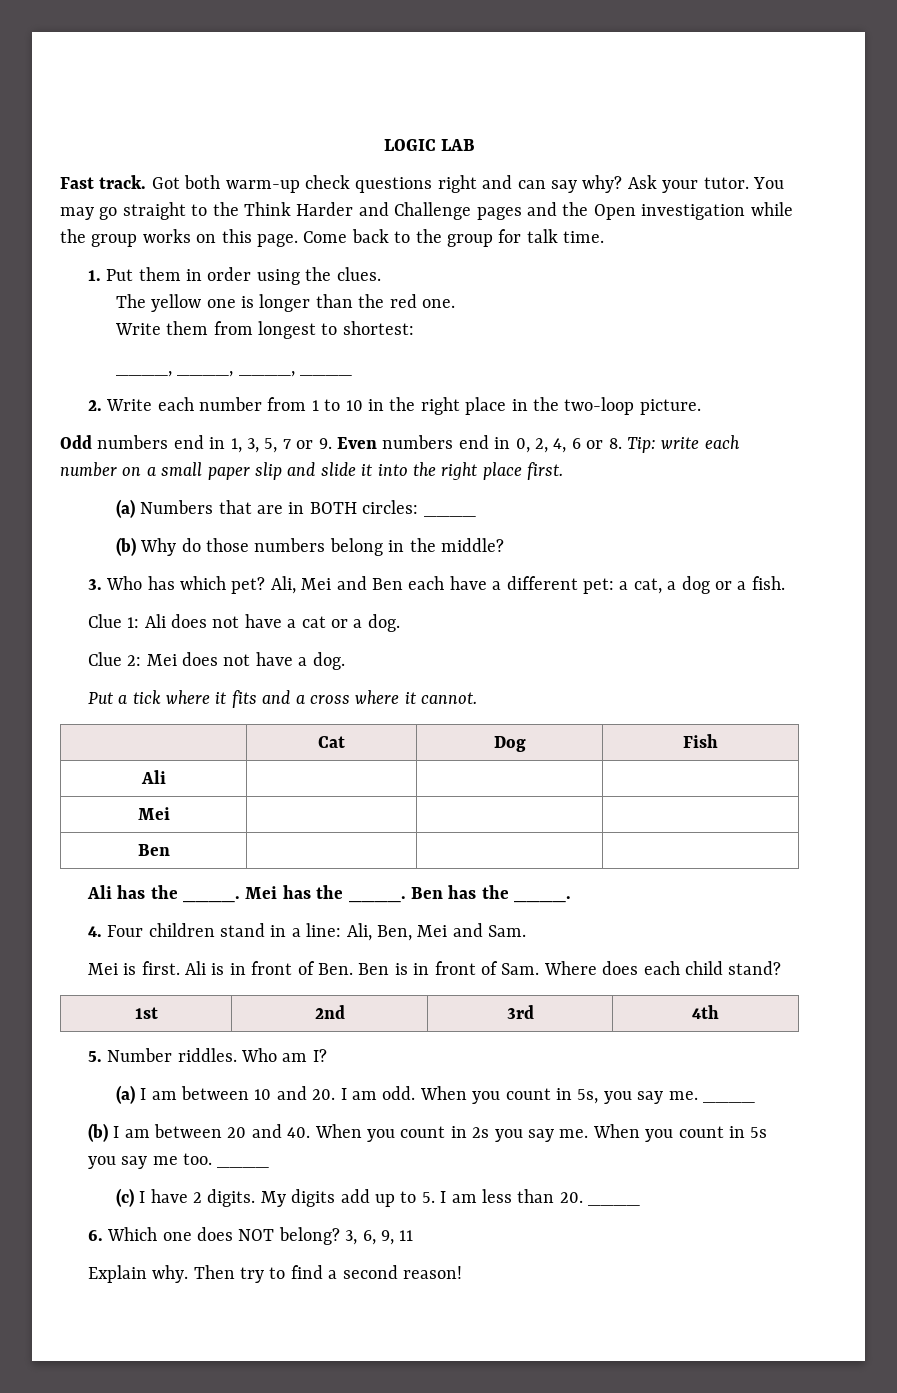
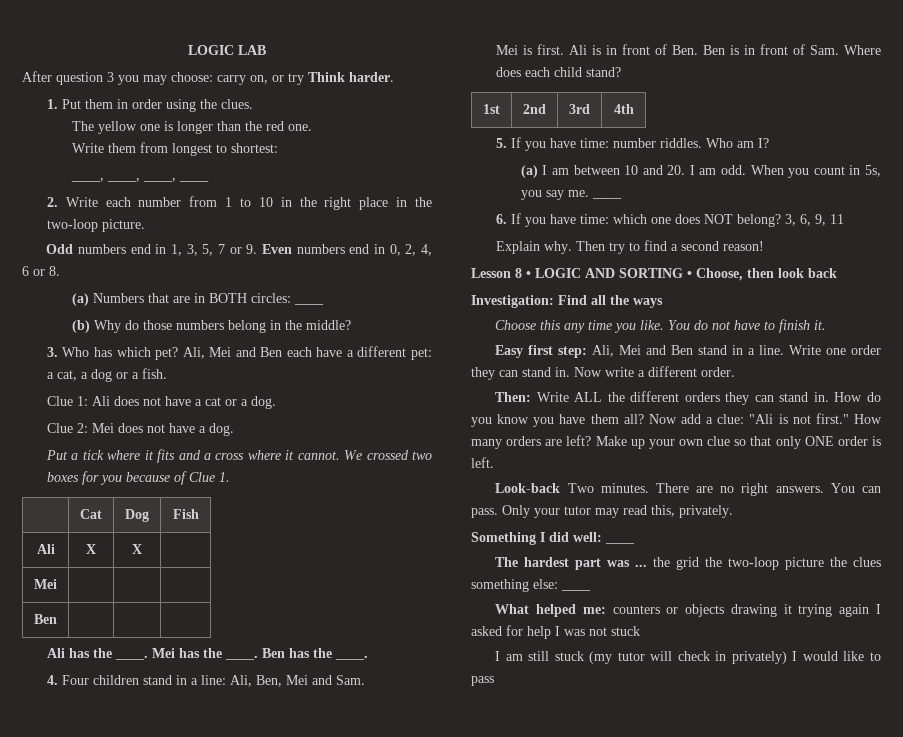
[60,175,784,193] [60,202,793,220] [60,229,605,247] Fast track. Got both warm-up check questions right and can say why? Ask your tutor. You may go straight to the Think Harder and Challenge pages and the Open investigation while the group works on this page. Come back to the group for talk time. -> [22,71,394,85] After question 3 you may choose: carry on, or try Think harder.
[626,435,740,453] [60,462,564,480] Tip: write each number on a small paper slip and slide it into the right place first. -> (60, 271) none
(478, 698) none -> [344,450,432,460] [46,471,230,485] We crossed two boxes for you because of Clue 1.
(166, 777) | -> [86,544,96,554] [132,544,142,554] X | X
[107,1048,173,1062] Number -> [510,137,656,151] If you have time: number
[87,1123,768,1142] [87,1153,213,1169] [217,1165,270,1168] [115,1188,583,1207] [588,1203,641,1206] [87,1227,158,1241] (b) I am between 20 and 40. When you count in 2s you say me. When you count in 5s you say me too. ____ // (c) I have 2 digits. My digits add up to 5. I am less than 20. ____ // 6. Which -> [495,213,647,227] 6. If you have time: which
(463, 1272) none -> [471,268,837,281] [471,295,663,308] [495,319,827,333] [495,345,881,358] [471,366,735,380] [495,391,881,405] [471,413,882,427] [471,435,882,449] [471,457,494,468] [495,483,881,496] [471,505,733,518] [471,532,602,545] [605,542,635,544] [495,557,881,570] [471,579,558,592] [561,589,591,591] [495,604,882,617] [471,625,640,639] [495,651,881,664] [471,676,494,686] // Lesson 8 • LOGIC AND SORTING • Choose, then look back // Investigation: Find all the ways // Choose this any time you like. You do not have to finish it. // Easy first step: Ali, Mei and Ben stand in a line. Write one order they can stand in. Now write a different order. // Then: Write ALL the different orders they can stand in. How do you know you have them all? Now add a clue: "Ali is not first." How many orders are left? Make up your own clue so that only ONE order is left. // Look-back Two minutes. There are no right answers. You can pass. Only your tutor may read this, privately. // Something I did well: ____ // The hardest part was ... the grid the two-loop picture the clues something else: ____ // What helped me: counters or objects drawing it trying again I asked for help I was not stuck // I am still stuck (my tutor will check in privately) I would like to pass

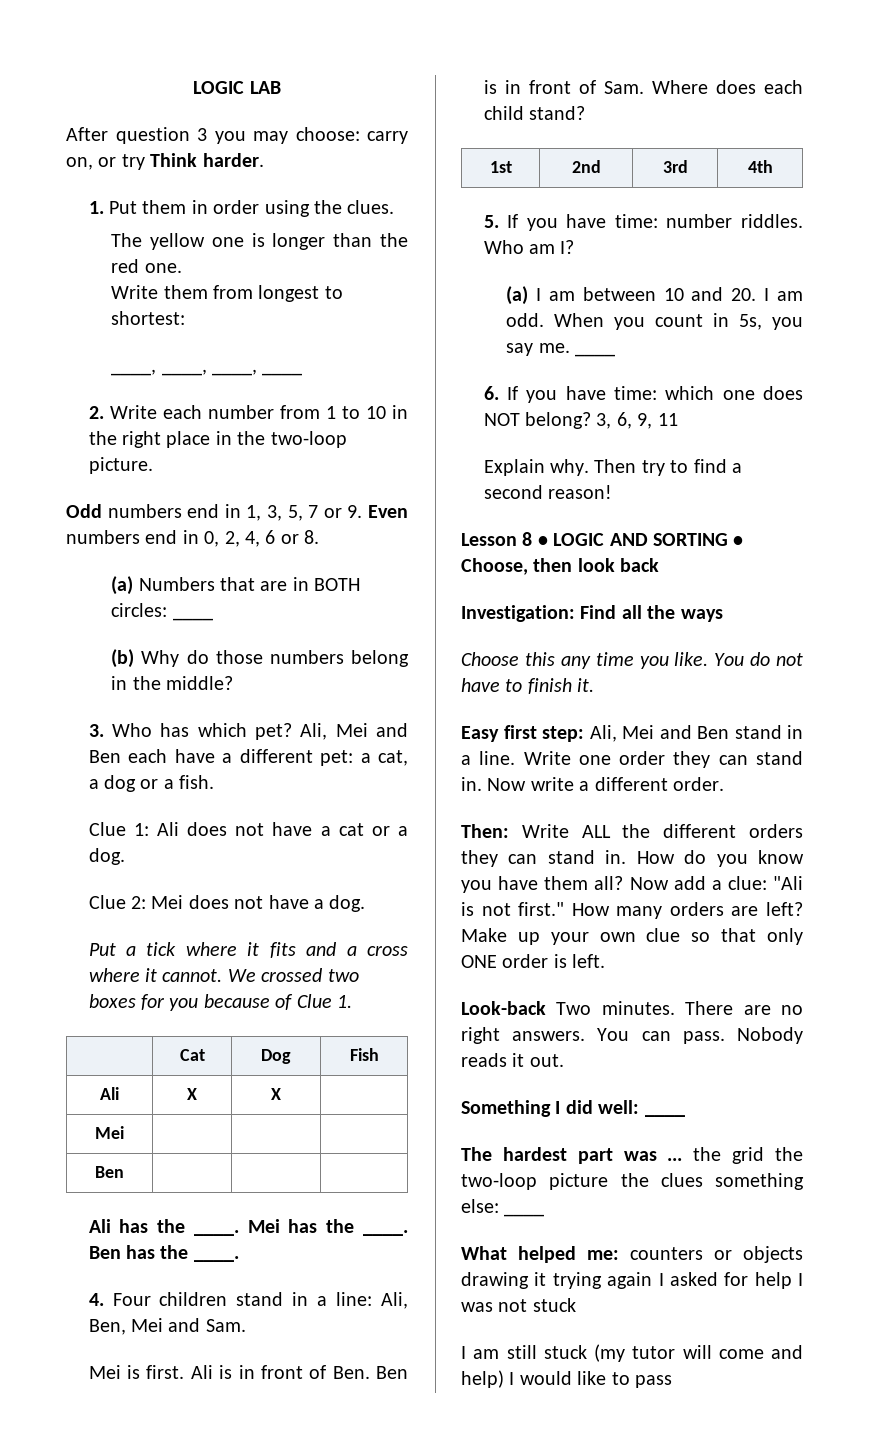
[502,505,733,518] Only your tutor may read this, privately. -> [737,1027,803,1044] [461,1053,564,1067] Nobody reads it out.
[677,651,787,664] check in privately) -> [718,1345,803,1359] [461,1370,504,1388] come and help)

